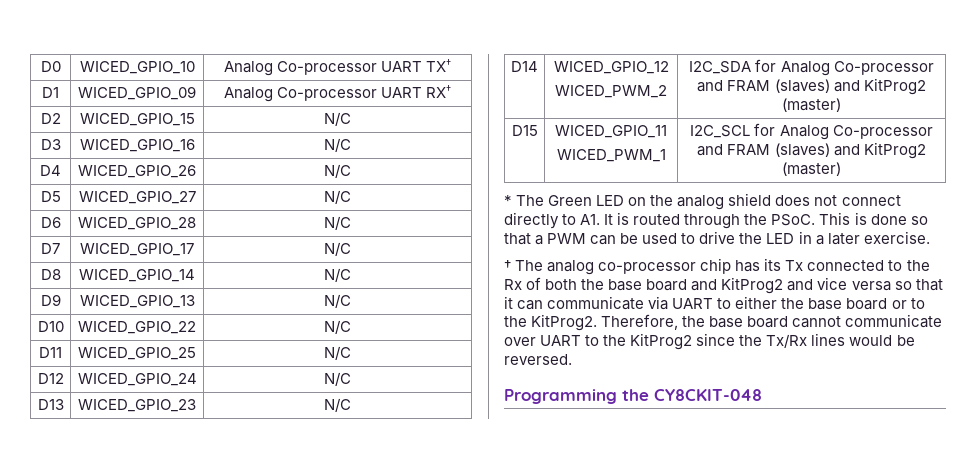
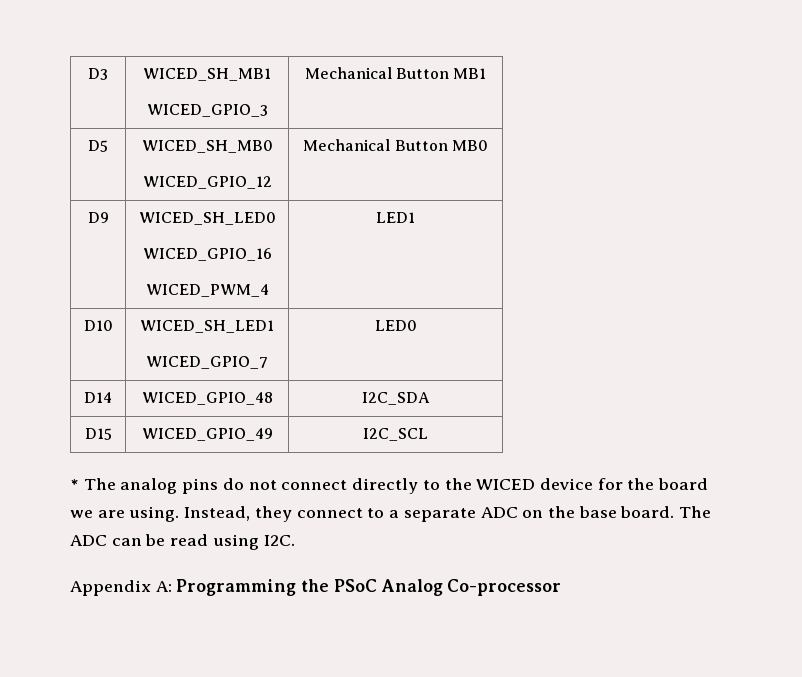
[40,61,61,72] [79,61,195,74] [223,59,452,76] [42,87,59,98] [78,86,196,100] [223,85,452,102] [40,113,61,124] [79,113,195,126] [324,112,351,126] [40,139,61,150] [79,139,195,152] [324,138,351,152] [40,165,61,176] [78,165,196,178] [324,164,351,178] [40,191,61,202] [78,191,196,204] [324,190,351,204] [40,217,61,228] [78,217,196,230] [324,216,351,230] [41,243,60,254] [80,243,194,256] [324,242,351,256] [40,269,61,280] [79,269,195,282] [324,268,351,282] [40,294,61,306] [79,295,195,308] [324,294,351,308] [37,321,64,332] [78,321,196,334] [324,320,351,334] [39,347,62,358] [78,347,196,360] [324,346,351,360] [37,373,64,384] [77,373,197,386] [324,372,351,386] [37,399,64,410] [78,399,196,412] [324,398,351,412] D0 | WICED_GPIO_10 | Analog Co-processor UART TX† // D1 | WICED_GPIO_09 | Analog Co-processor UART RX† // D2 | WICED_GPIO_15 | N/C // D3 | WICED_GPIO_16 | N/C // D4 | WICED_GPIO_26 | N/C // D5 | WICED_GPIO_27 | N/C // D6 | WICED_GPIO_28 | N/C // D7 | WICED_GPIO_17 | N/C // D8 | WICED_GPIO_14 | N/C // D9 | WICED_GPIO_13 | N/C // D10 | WICED_GPIO_22 | N/C // D11 | WICED_GPIO_25 | N/C // D12 | WICED_GPIO_24 | N/C // D13 | WICED_GPIO_23 | N/C -> [88,68,108,80] [143,68,271,81] [146,104,268,117] [304,67,487,79] [88,140,108,152] [141,140,273,153] [142,176,272,189] [303,139,488,151] [87,212,109,223] [138,212,276,225] [142,248,272,261] [145,284,269,297] [376,212,415,223] [83,320,113,331] [140,320,274,333] [146,356,268,369] [374,320,417,331] D3 | WICED_SH_MB1 // WICED_GPIO_3 | Mechanical Button MB1 // D5 | WICED_SH_MB0 // WICED_GPIO_12 | Mechanical Button MB0 // D9 | WICED_SH_LED0 // WICED_GPIO_16 // WICED_PWM_4 | LED1 // D10 | WICED_SH_LED1 // WICED_GPIO_7 | LED0
[553,61,669,74] [555,85,667,98] WICED_GPIO_12 // WICED_PWM_2 -> [141,392,273,405] WICED_GPIO_48
[755,59,934,76] [697,78,926,95] [782,98,841,112] for Analog Co-processor and FRAM (slaves) and KitProg2 (master) -> (430, 398) none
[555,125,667,138] [556,149,666,162] WICED_GPIO_11 // WICED_PWM_1 -> [141,428,273,441] WICED_GPIO_49
[754,123,933,140] [697,142,926,159] [782,162,841,176] [504,193,901,210] [504,212,928,229] [504,231,930,245] [504,258,930,275] [504,277,943,294] [504,296,925,310] [504,314,943,331] [504,333,915,350] [504,354,572,365] [504,389,762,404] for Analog Co-processor and FRAM (slaves) and KitProg2 (master) // * The Green LED on the analog shield does not connect directly to A1. It is routed through the PSoC. This is done so that a PWM can be used to drive the LED in a later exercise. // † The analog co-processor chip has its Tx connected to the Rx of both the base board and KitProg2 and vice versa so that it can communicate via UART to either the base board or to the KitProg2. Therefore, the base board cannot communicate over UART to the KitProg2 since the Tx/Rx lines would be reversed. // Programming the CY8CKIT-048 -> [70,478,709,494] [70,506,712,522] [70,534,295,550] [70,579,562,596] // * The analog pins do not connect directly to the WICED device for the board we are using. Instead, they connect to a separate ADC on the base board. The ADC can be read using I2C. // Appendix A: Programming the PSoC Analog Co-processor

